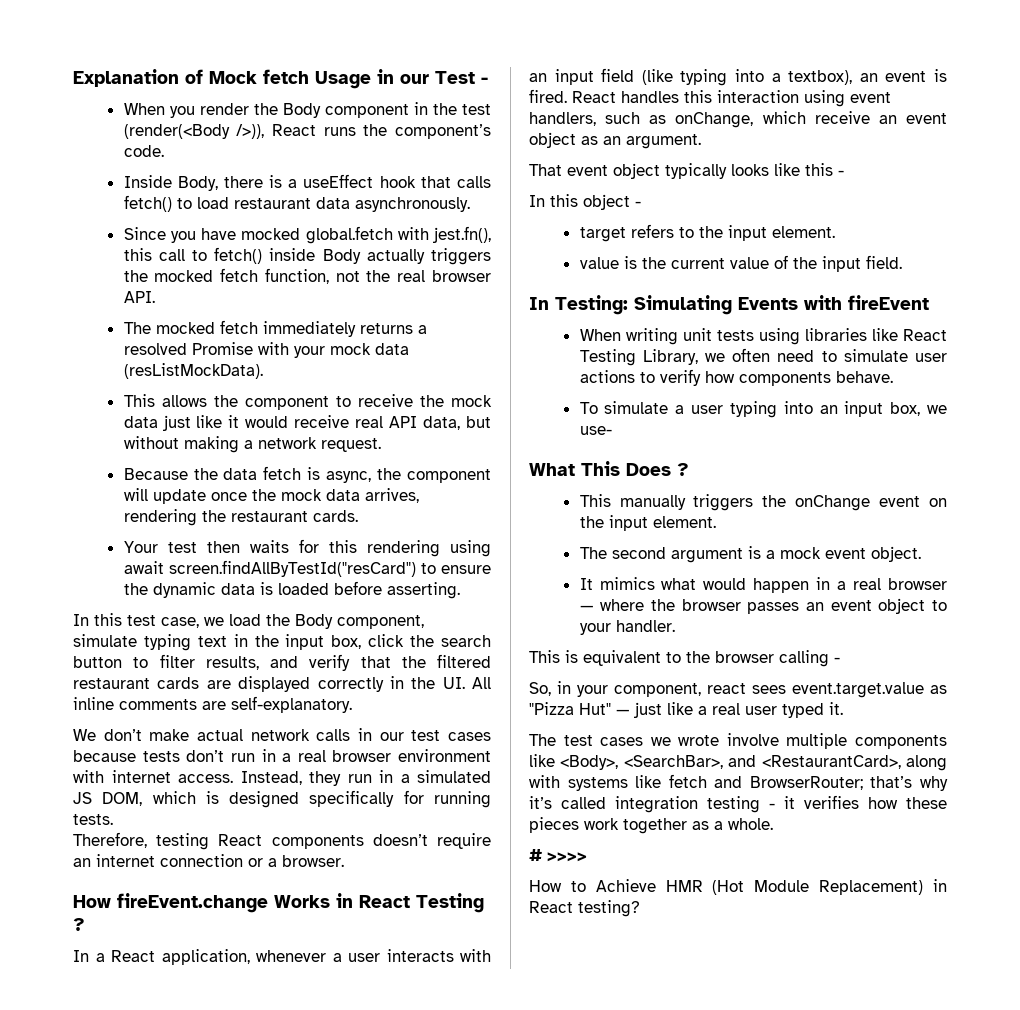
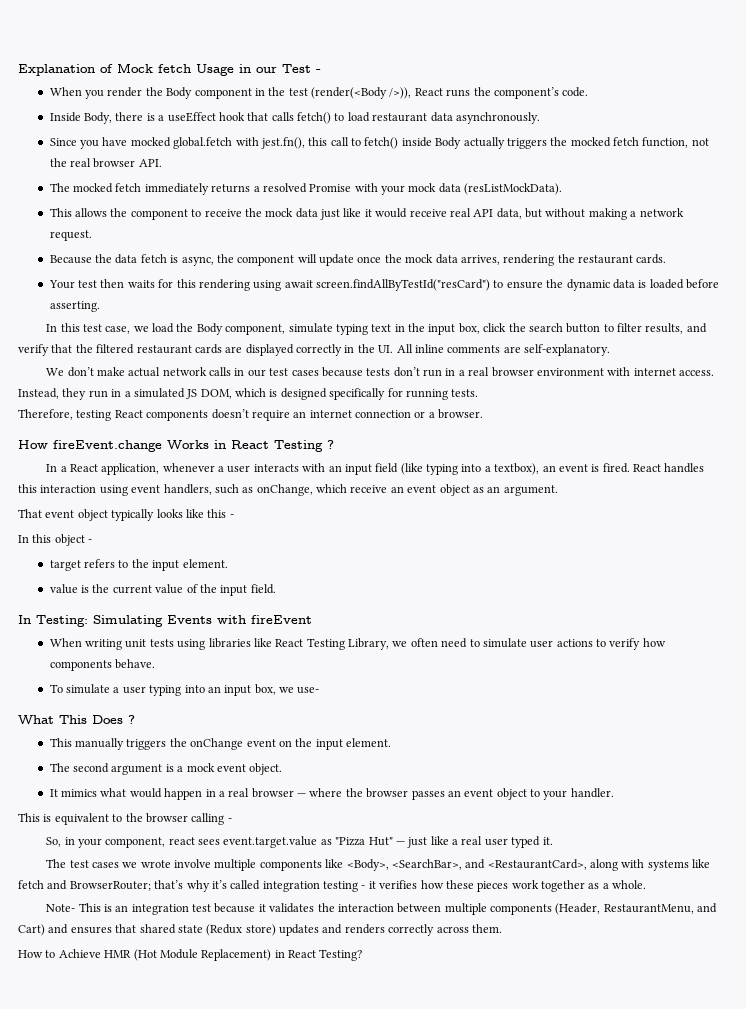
[529,849,587,862] # >>>> -> [46,903,718,915] [18,924,502,936] Note- This is an integration test because it validates the interaction between multiple components (Header, RestaurantMenu, and Cart) and ensures that shared state (Redux store) updates and renders correctly across them.
[578,900,640,917] testing? -> [319,949,363,961] Testing?

